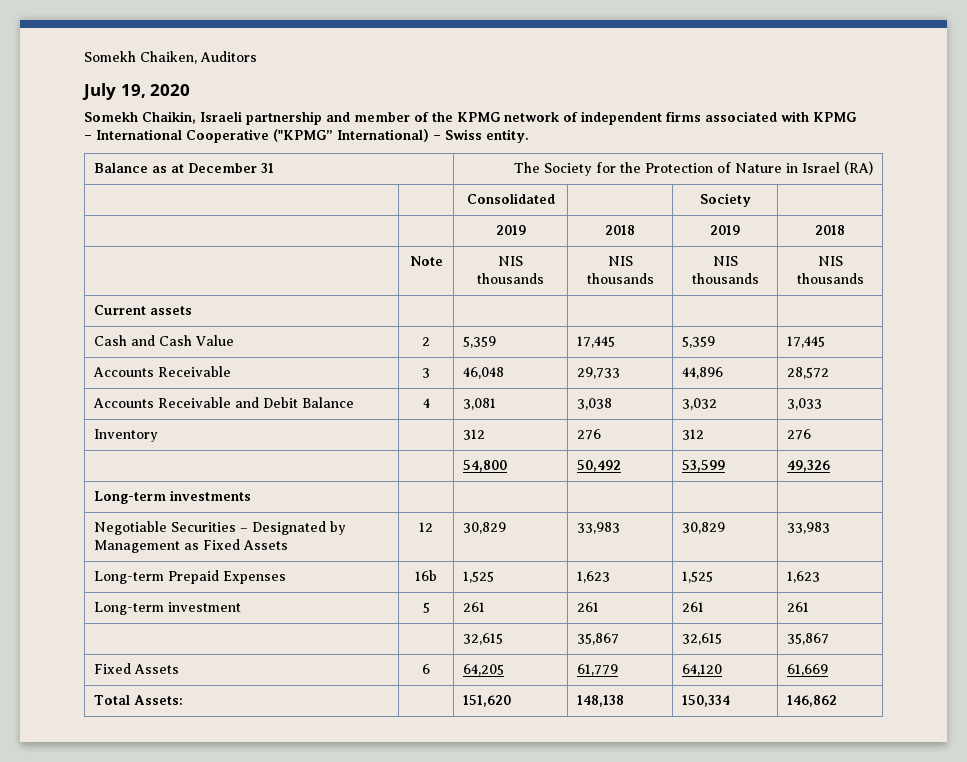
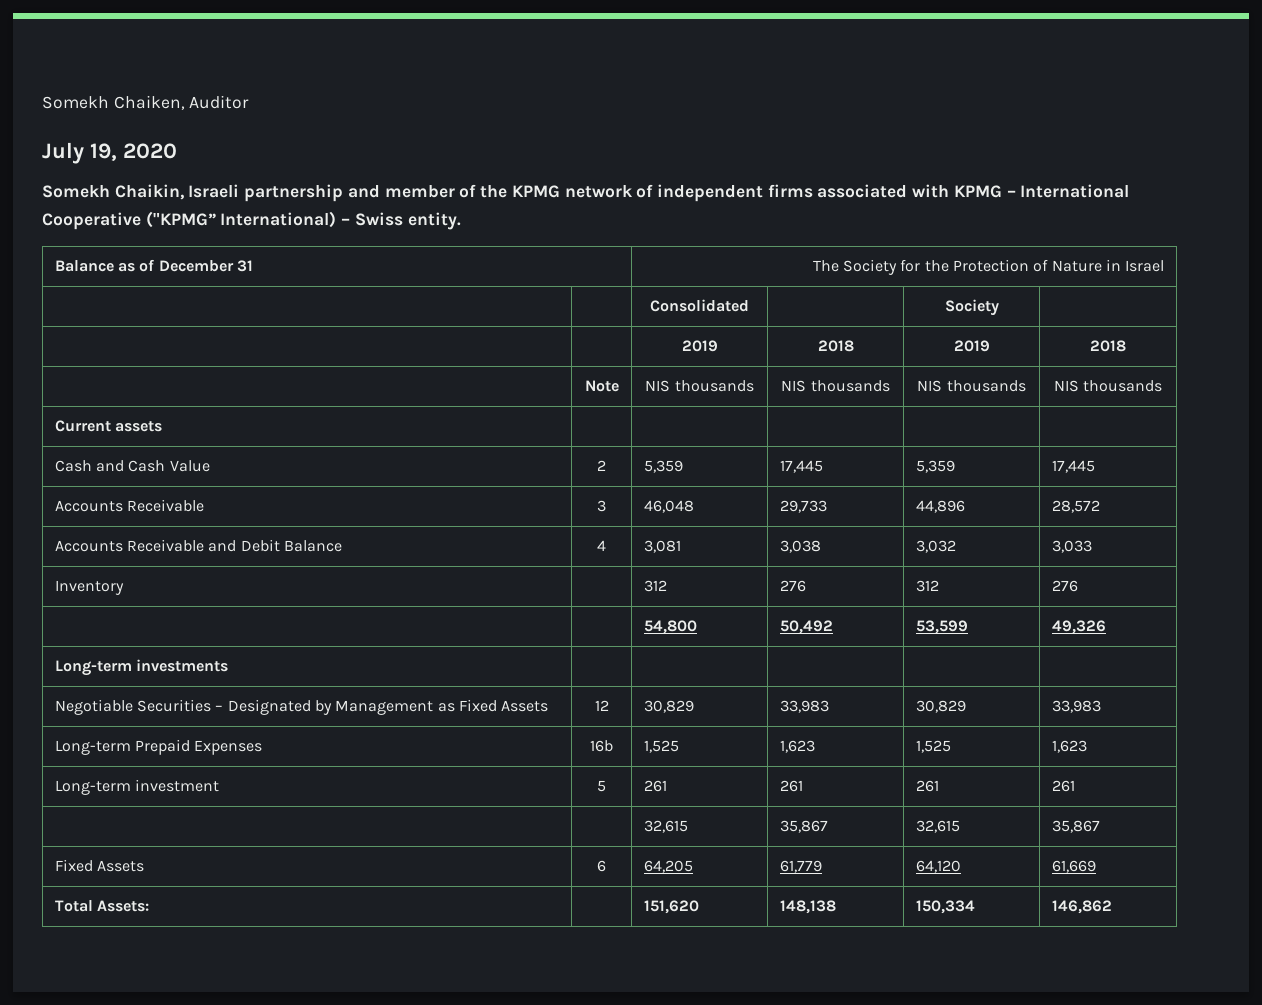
[200,51,257,62] Auditors -> [189,95,250,109] Auditor
(857, 117) // -> (1002, 191) none
[171,164,185,173] at -> [139,259,155,272] of
[843,161,873,175] (RA) -> (1165, 266) none

